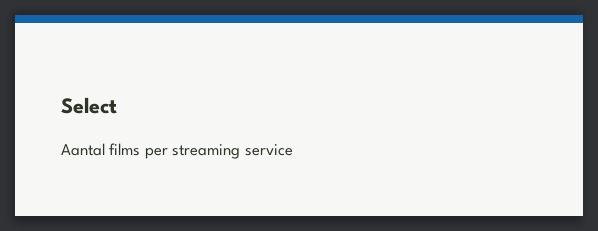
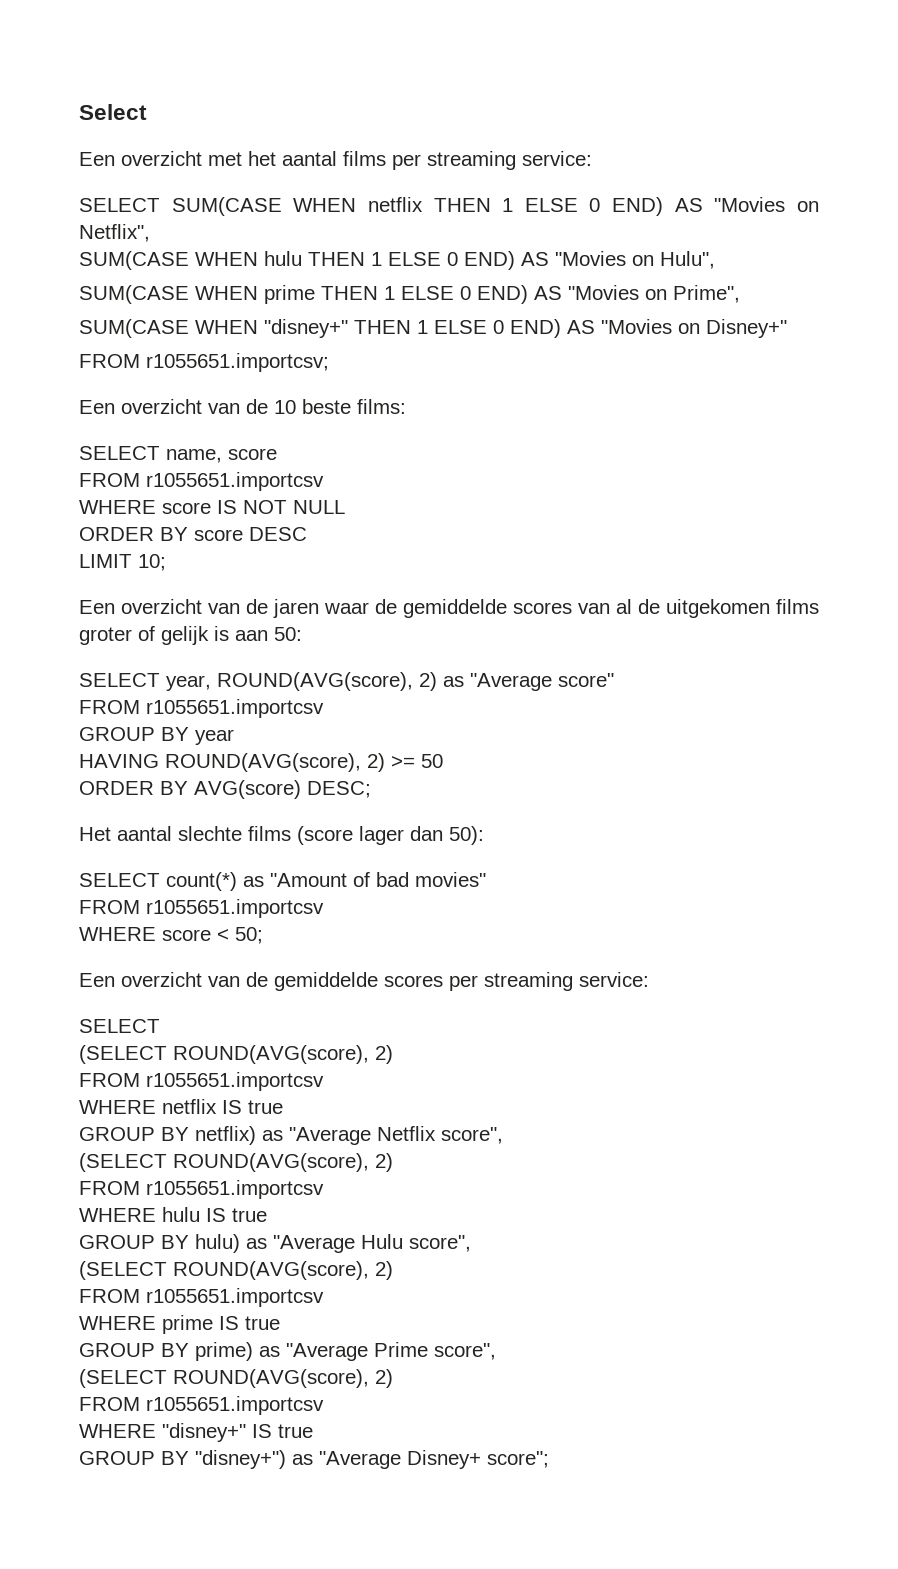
[61,143,293,159] Aantal films per streaming service -> [79,151,592,170] [79,197,819,216] [79,224,150,242] [79,251,715,270] [79,285,740,304] [79,319,787,338] [79,353,329,372] [79,399,406,414] [79,446,277,463] [79,472,324,491] [79,500,345,514] [79,527,307,541] [79,554,166,571] [79,599,819,618] [79,626,302,645] [79,672,614,691] [79,699,324,718] [79,727,234,745] [79,753,443,772] [79,780,371,799] [79,826,484,845] [79,872,486,891] [79,899,324,918] [79,927,263,944] [79,972,649,991] [79,1019,160,1033] [79,1045,393,1064] [79,1072,324,1091] [79,1099,283,1114] [79,1126,503,1145] [79,1153,393,1172] [79,1180,324,1199] [79,1207,267,1222] [79,1234,471,1253] [79,1261,393,1280] [79,1288,324,1307] [79,1315,280,1334] [79,1342,496,1361] [79,1369,393,1388] [79,1396,324,1415] [79,1423,313,1442] [79,1450,549,1469] Een overzicht met het aantal films per streaming service: // SELECT SUM(CASE WHEN netflix THEN 1 ELSE 0 END) AS "Movies on Netflix", // SUM(CASE WHEN hulu THEN 1 ELSE 0 END) AS "Movies on Hulu", // SUM(CASE WHEN prime THEN 1 ELSE 0 END) AS "Movies on Prime", // SUM(CASE WHEN "disney+" THEN 1 ELSE 0 END) AS "Movies on Disney+" // FROM r1055651.importcsv; // Een overzicht van de 10 beste films: // SELECT name, score // FROM r1055651.importcsv // WHERE score IS NOT NULL // ORDER BY score DESC // LIMIT 10; // Een overzicht van de jaren waar de gemiddelde scores van al de uitgekomen films groter of gelijk is aan 50: // SELECT year, ROUND(AVG(score), 2) as "Average score" // FROM r1055651.importcsv // GROUP BY year // HAVING ROUND(AVG(score), 2) >= 50 // ORDER BY AVG(score) DESC; // Het aantal slechte films (score lager dan 50): // SELECT count(*) as "Amount of bad movies" // FROM r1055651.importcsv // WHERE score < 50; // Een overzicht van de gemiddelde scores per streaming service: // SELECT // (SELECT ROUND(AVG(score), 2) // FROM r1055651.importcsv // WHERE netflix IS true // GROUP BY netflix) as "Average Netflix score", // (SELECT ROUND(AVG(score), 2) // FROM r1055651.importcsv // WHERE hulu IS true // GROUP BY hulu) as "Average Hulu score", // (SELECT ROUND(AVG(score), 2) // FROM r1055651.importcsv // WHERE prime IS true // GROUP BY prime) as "Average Prime score", // (SELECT ROUND(AVG(score), 2) // FROM r1055651.importcsv // WHERE "disney+" IS true // GROUP BY "disney+") as "Average Disney+ score";

